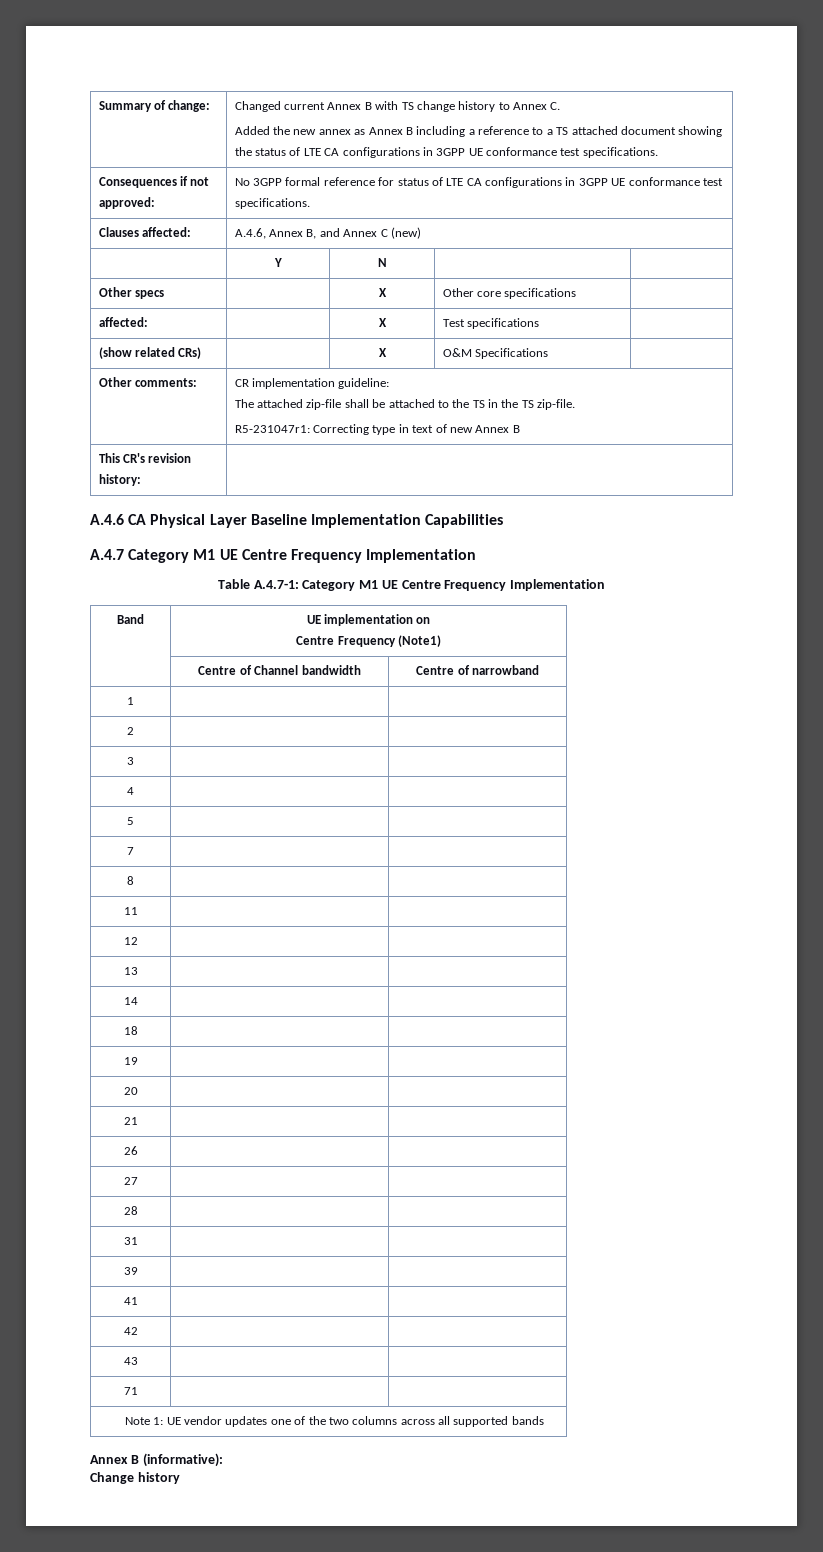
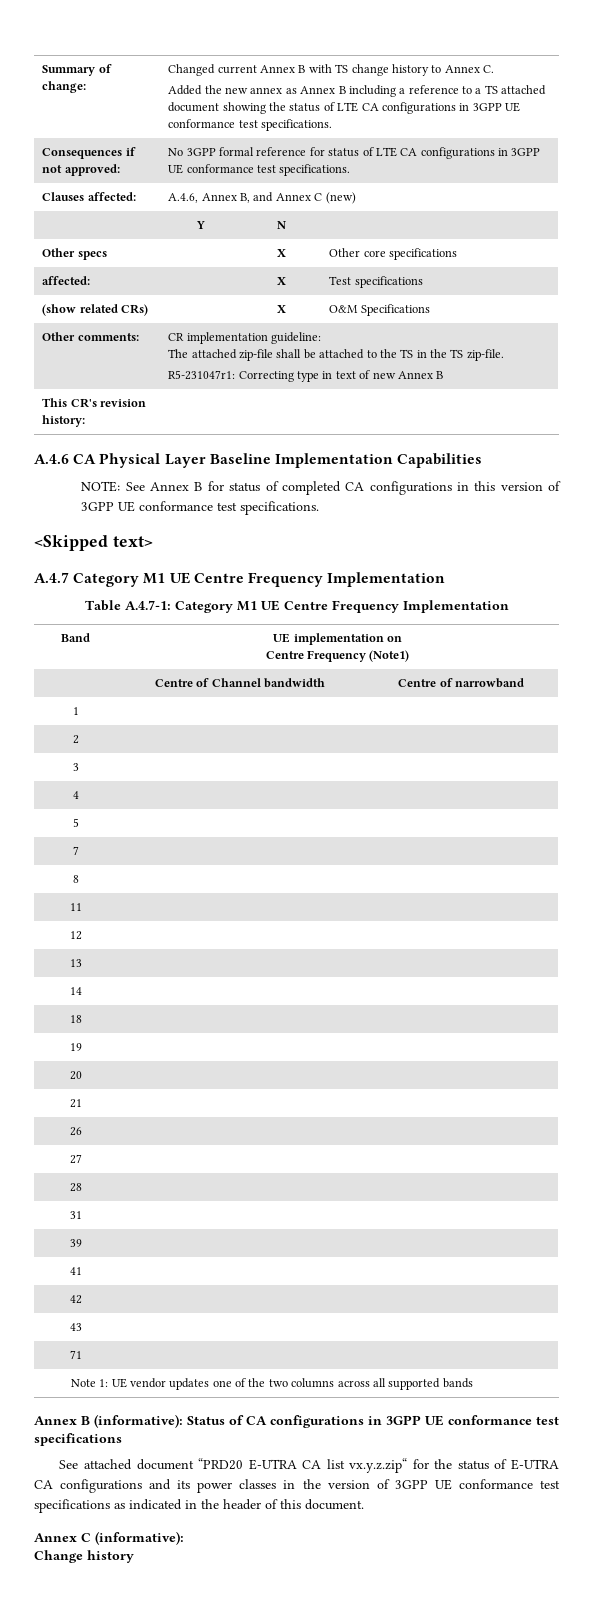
(504, 521) none -> [81,481,561,495] [81,501,320,515] [34,535,153,551] // NOTE: See Annex B for status of completed CA configurations in this version of 3GPP UE conformance test specifications. // <Skipped text>
(223, 1460) none -> [187,1415,559,1428] [34,1433,122,1446] [59,1458,559,1473] [34,1479,561,1493] [34,1499,364,1513] [34,1531,184,1545] Status of CA configurations in 3GPP UE conformance test specifications // See attached document “PRD20 E-UTRA CA list vx.y.z.zip“ for the status of E-UTRA CA configurations and its power classes in the version of 3GPP UE conformance test specifications as indicated in the header of this document. // Annex C (informative):

